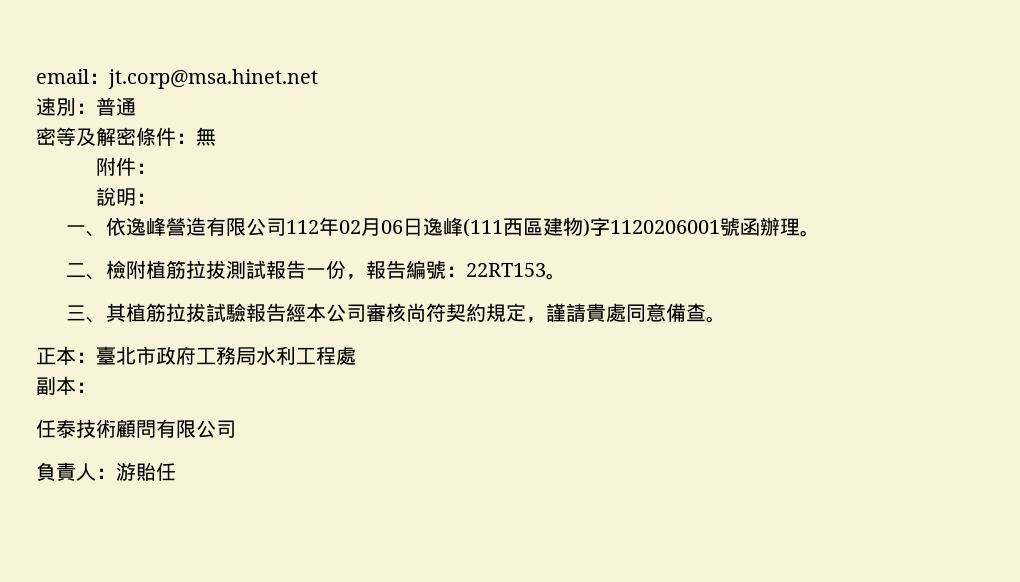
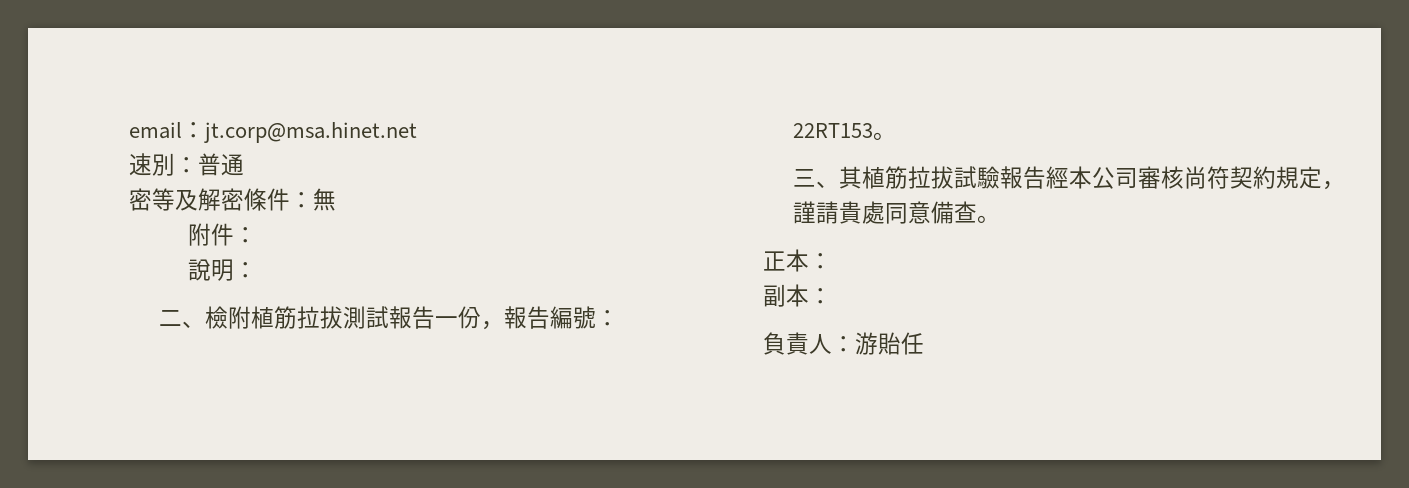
[65,217,820,237] // 一、依逸峰營造有限公司112年02月06日逸峰(111西區建物)字1120206001號函辦理。 -> (258, 270) none
[96,346,356,365] [36,376,96,395] [36,419,236,438] 臺北市政府工務局水利工程處 // 副本： // 任泰技術顧問有限公司 -> [763,284,832,307] // 副本：

